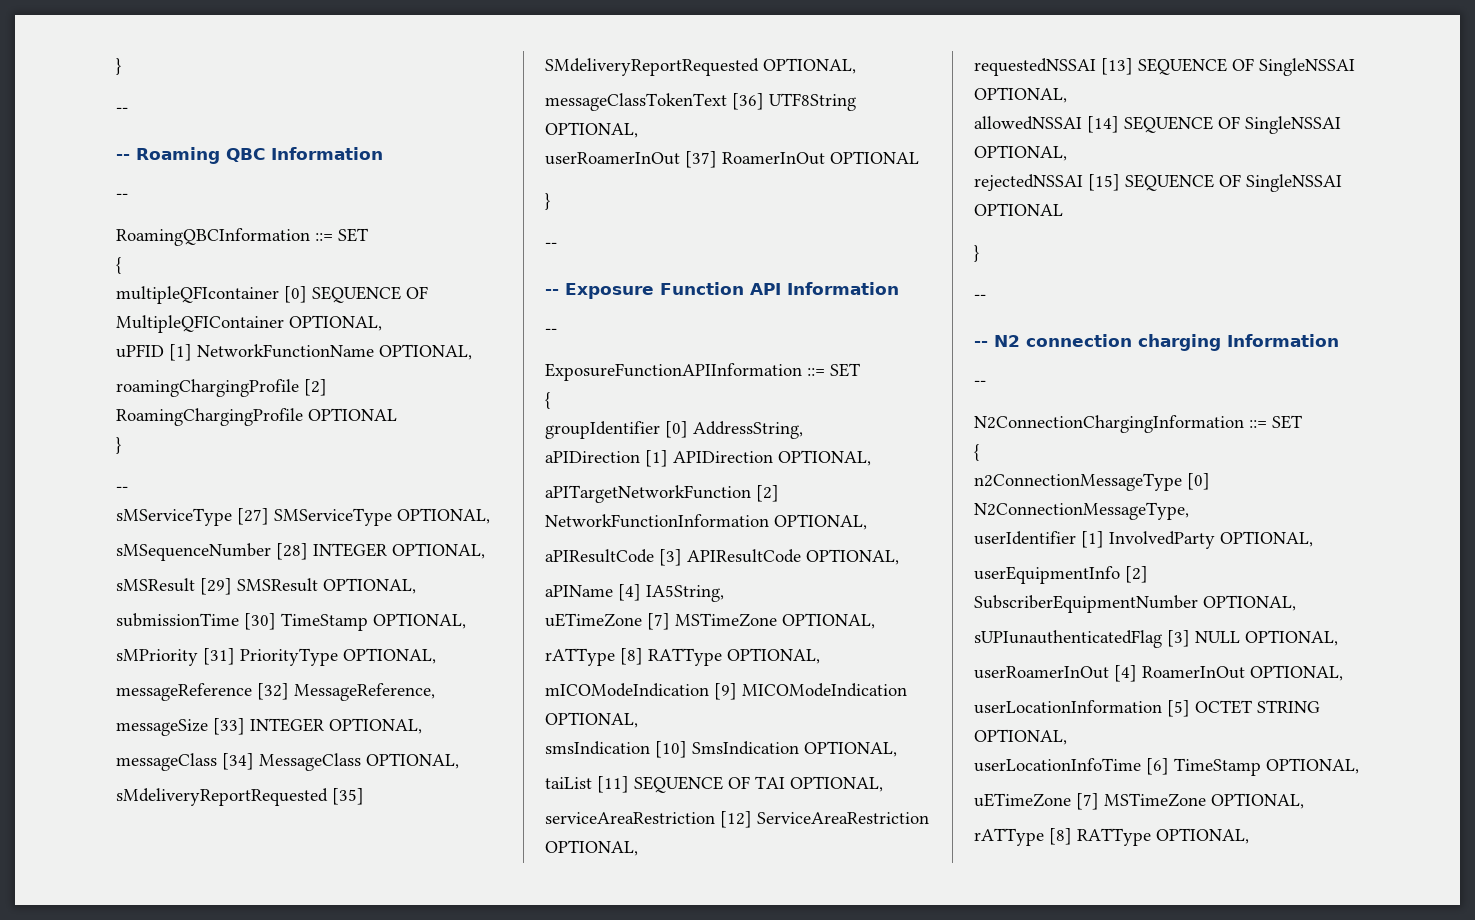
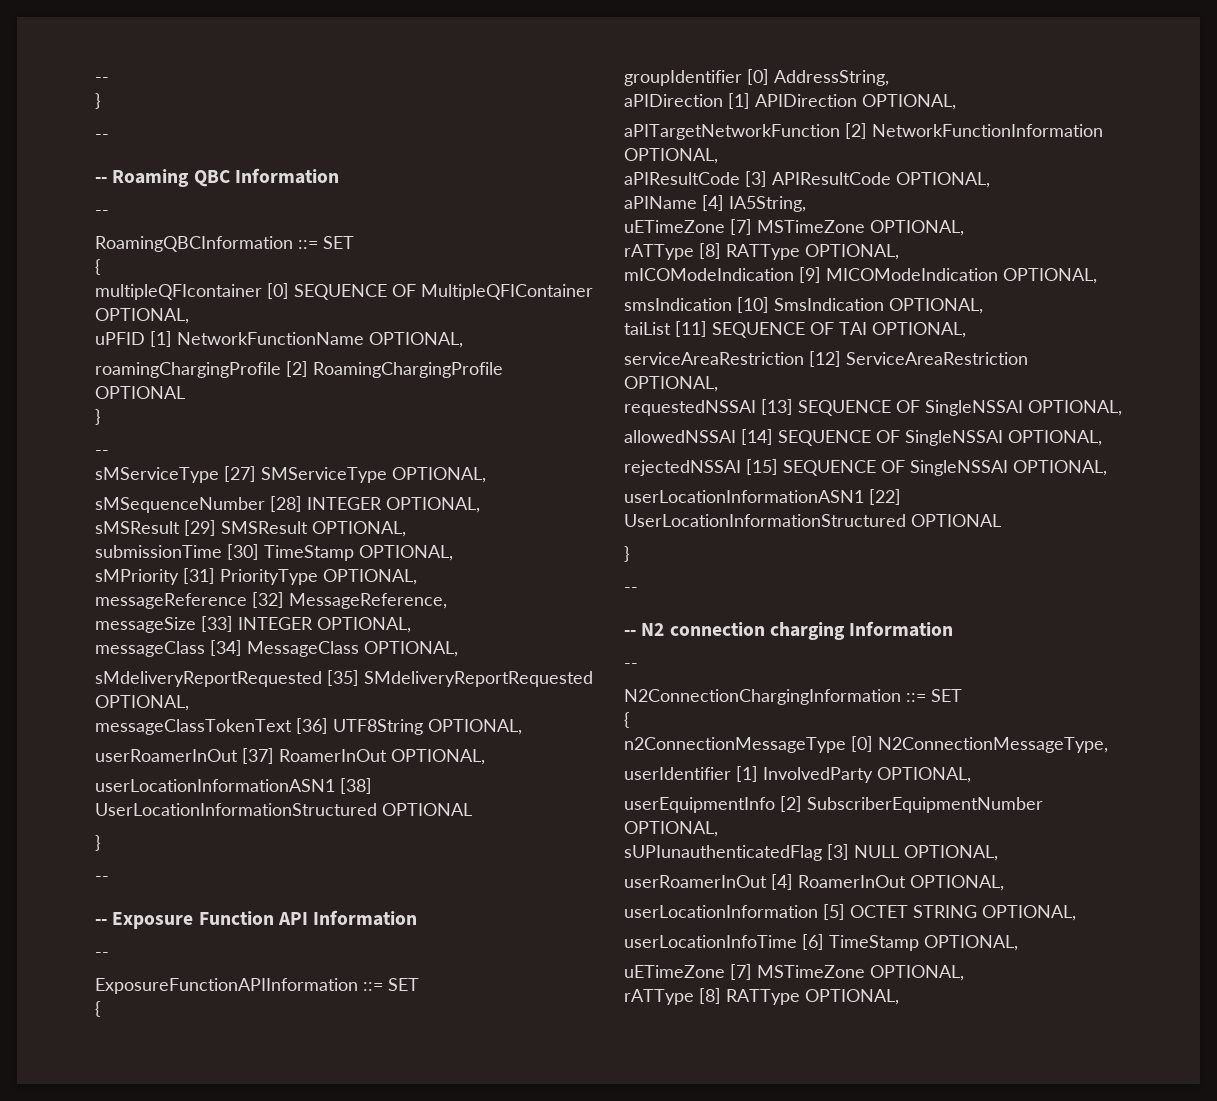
(116, 66) none -> [95,77,109,83] -- //
(825, 158) none -> [391,749,485,765] [95,778,372,794] [95,803,377,816] OPTIONAL, // userLocationInformationASN1 [38] UserLocationInformationStructured
(1342, 183) none -> [1013,460,1107,476] [624,489,901,505] [624,514,906,527] OPTIONAL, // userLocationInformationASN1 [22] UserLocationInformationStructured

